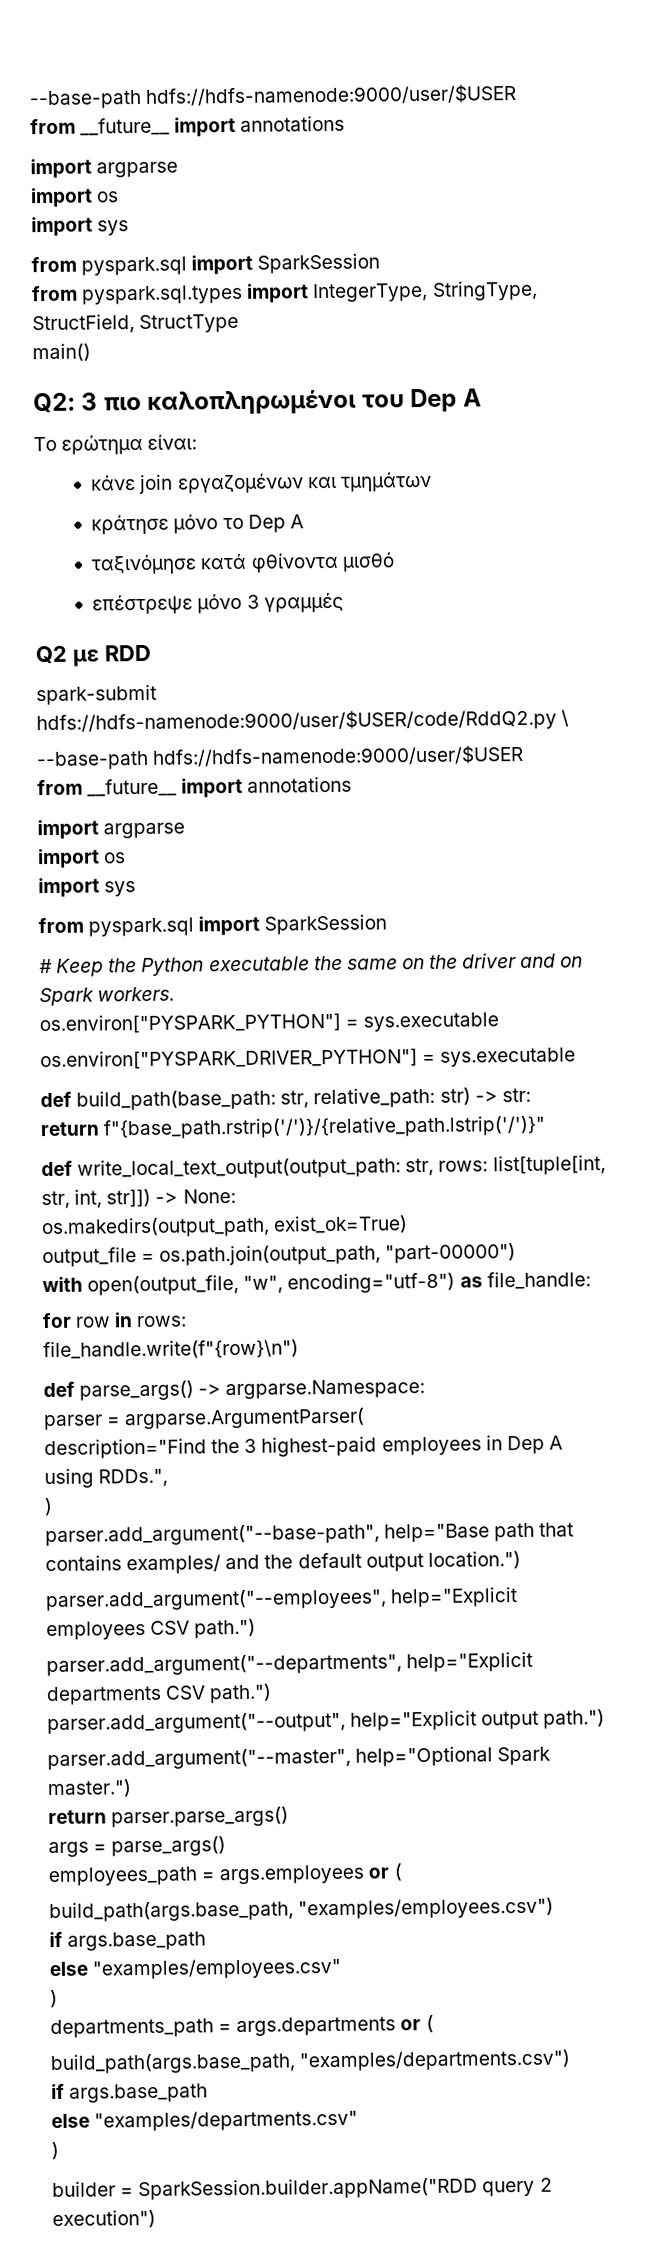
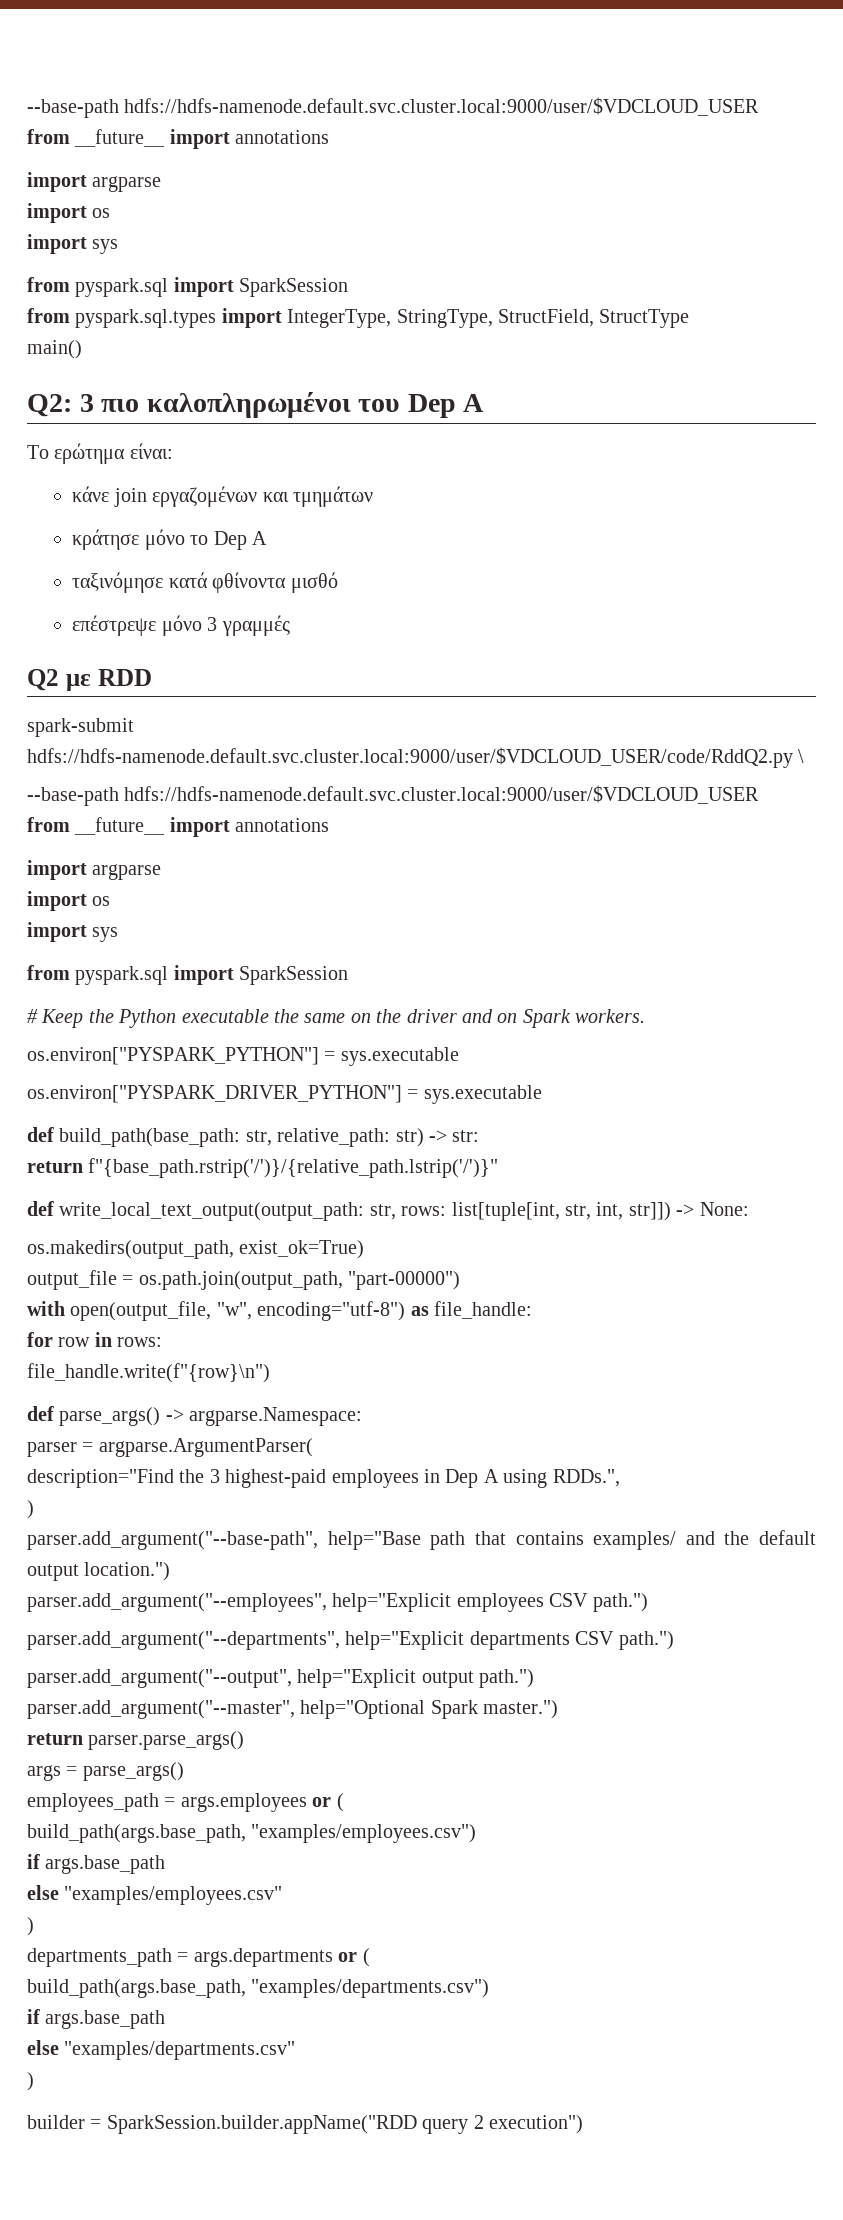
[29,83,518,110] --base-path hdfs://hdfs-namenode:9000/user/$USER -> [27,97,760,118] --base-path hdfs://hdfs-namenode.default.svc.cluster.local:9000/user/$VDCLOUD_USER
[36,708,557,735] hdfs://hdfs-namenode:9000/user/$USER/code/RddQ2.py -> [27,747,793,768] hdfs://hdfs-namenode.default.svc.cluster.local:9000/user/$VDCLOUD_USER/code/RddQ2.py
[152,744,525,767] hdfs://hdfs-namenode:9000/user/$USER -> [124,785,760,804] hdfs://hdfs-namenode.default.svc.cluster.local:9000/user/$VDCLOUD_USER

